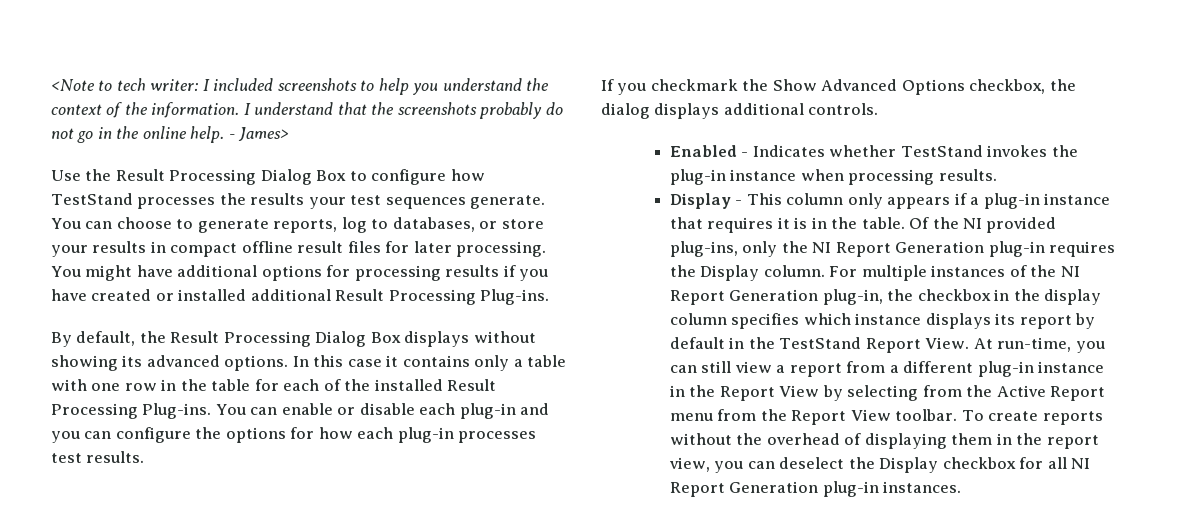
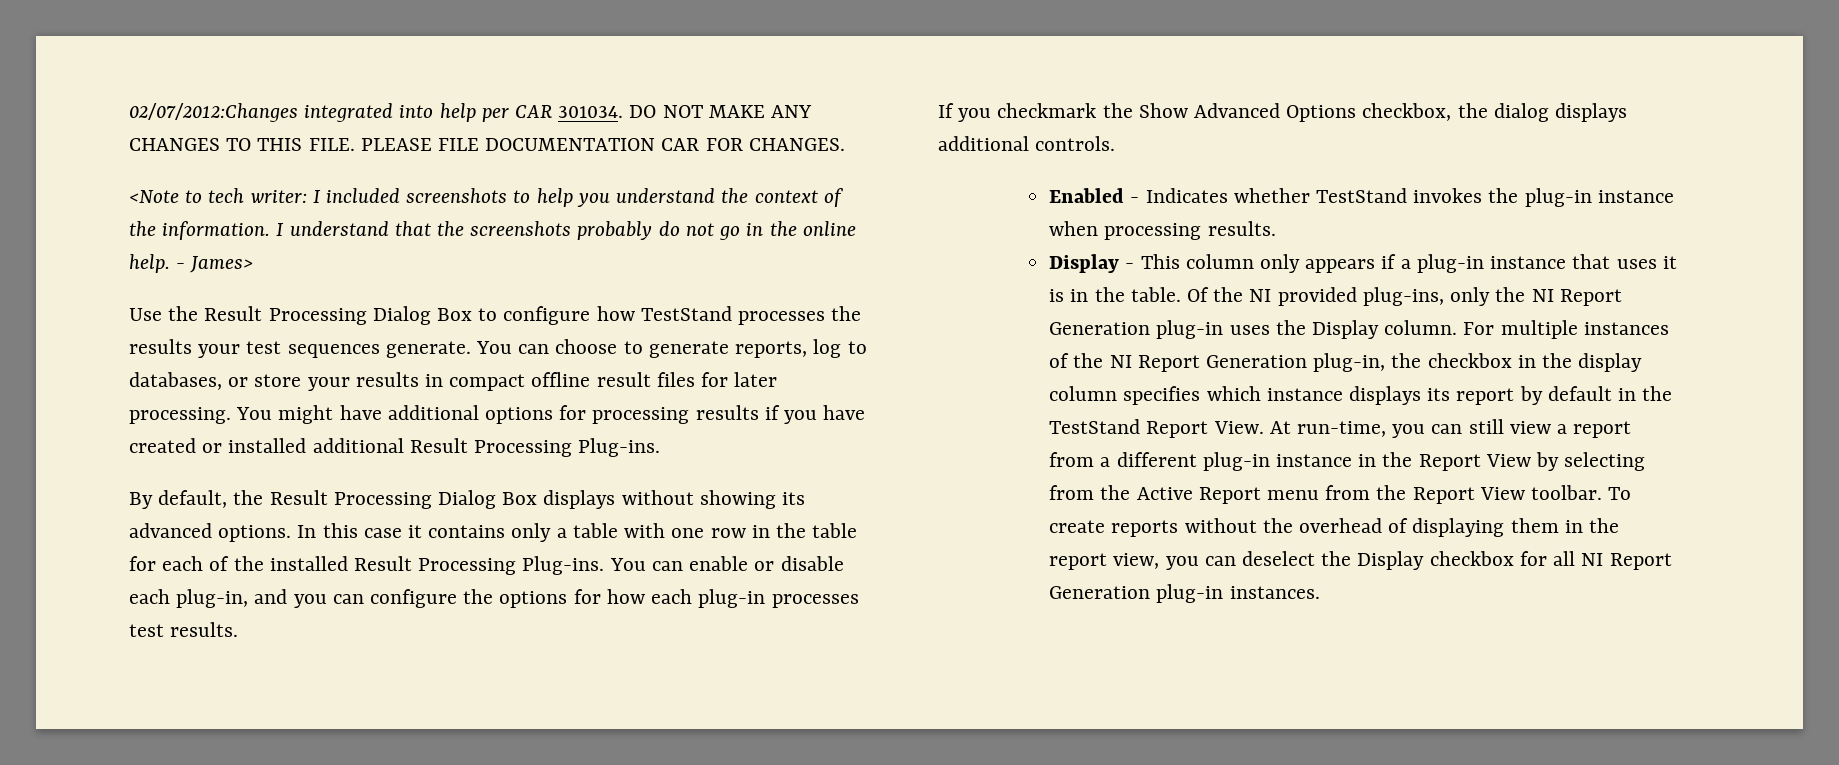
(51, 85) none -> [129,103,813,122] [129,138,845,151] 02/07/2012:Changes integrated into help per CAR 301034. DO NOT MAKE ANY CHANGES TO THIS FILE. PLEASE FILE DOCUMENTATION CAR FOR CHANGES. //
[459,403,516,419] plug-in -> [176,589,249,608] plug-in,
[707,217,774,233] requires -> [1616,259,1657,269] uses
[1049,241,1116,257] requires -> [1229,325,1270,335] uses

